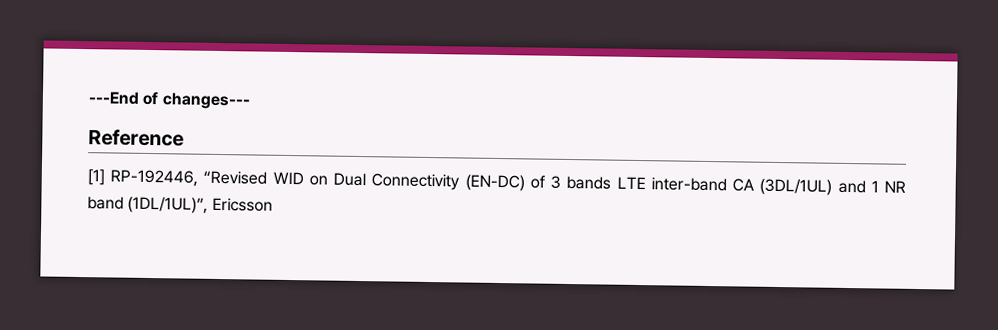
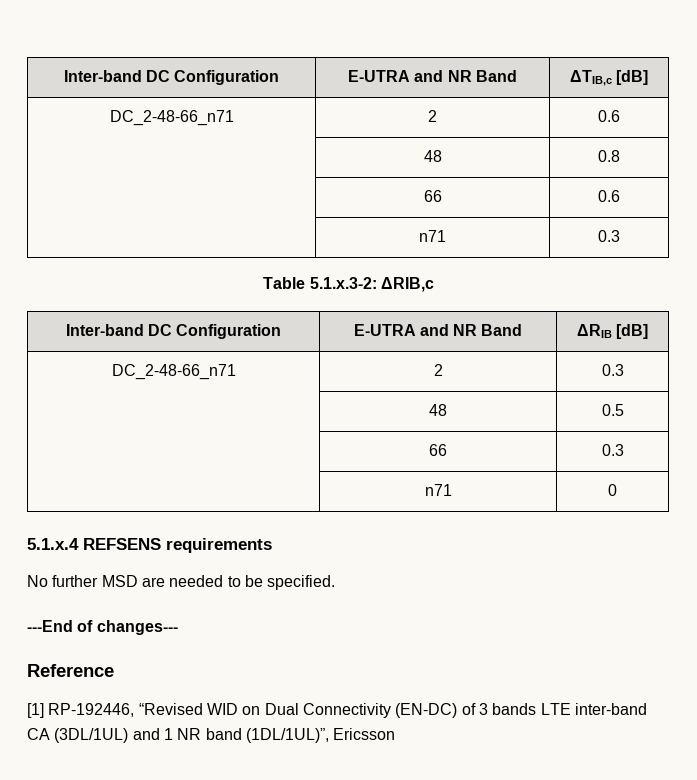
(88, 98) none -> [63,70,280,85] [348,70,517,82] [569,70,649,86] [109,110,234,126] [428,110,437,122] [598,110,620,122] [423,150,442,162] [598,150,620,162] [423,190,442,202] [598,190,620,202] [419,230,446,242] [598,230,620,242] [263,277,434,292] [65,324,282,339] [353,324,523,336] [576,324,649,339] [111,364,236,380] [433,364,443,376] [601,364,624,376] [429,404,447,416] [601,404,624,416] [429,444,447,456] [601,444,624,456] [424,484,452,496] [608,484,617,496] [27,538,272,553] [27,575,336,590] Inter-band DC Configuration | E-UTRA and NR Band | ΔTIB,c [dB] // DC_2-48-66_n71 | 2 | 0.6 // | 48 | 0.8 // | 66 | 0.6 // | n71 | 0.3 // Table 5.1.x.3-2: ΔRIB,c // Inter-band DC Configuration | E-UTRA and NR Band | ΔRIB [dB] // DC_2-48-66_n71 | 2 | 0.3 // | 48 | 0.5 // | 66 | 0.3 // | n71 | 0 // 5.1.x.4 REFSENS requirements // No further MSD are needed to be specified. //

